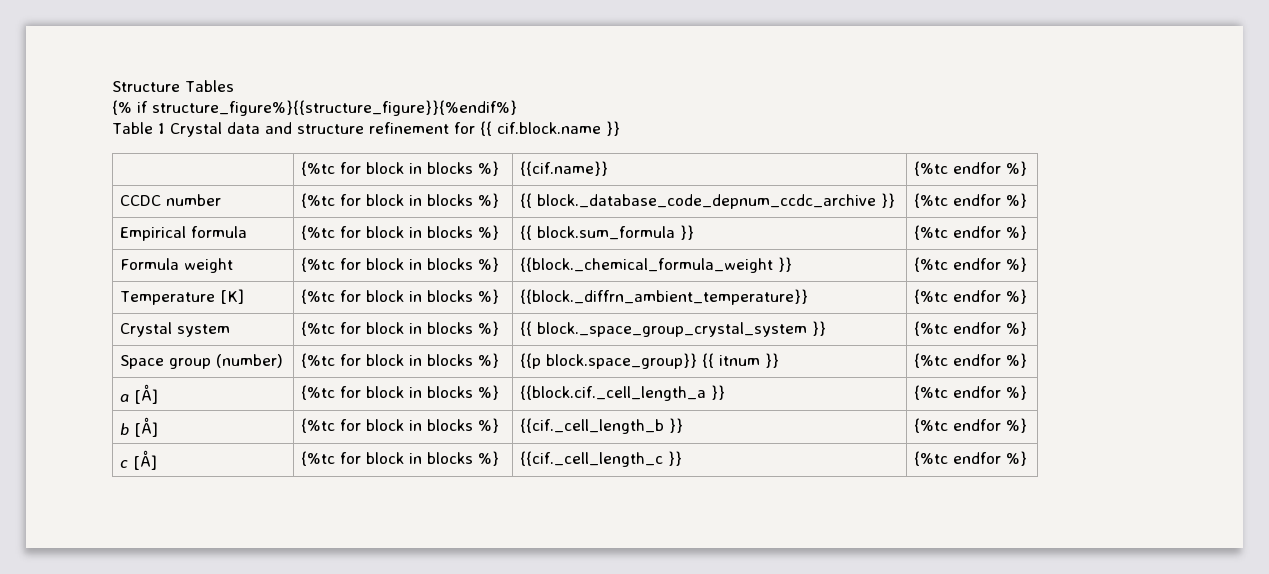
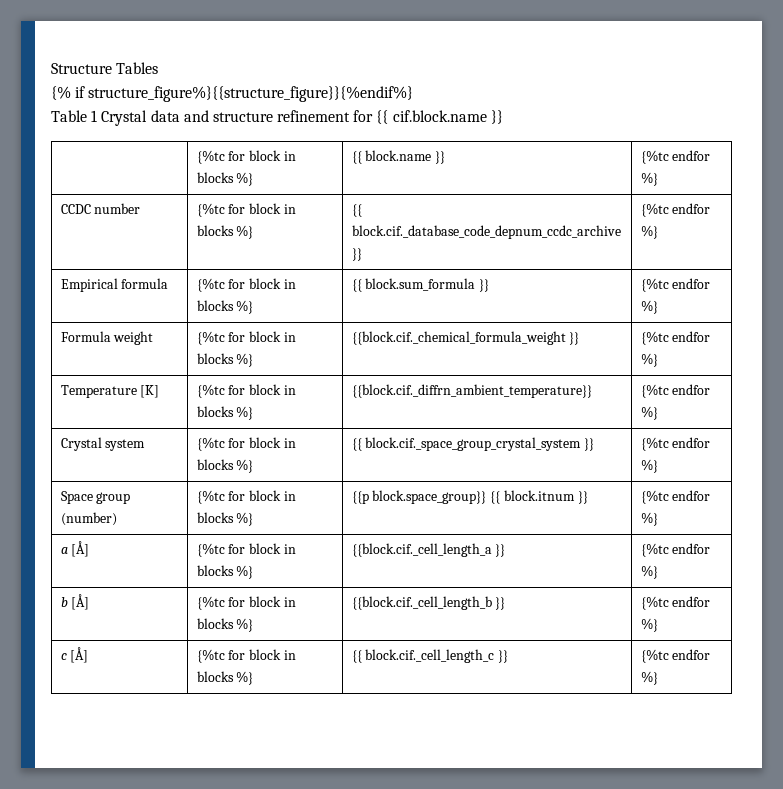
[519,161,608,176] {{cif.name}} -> [351,150,446,164] {{ block.name }}
[536,194,876,209] block._database_code_depnum_ccdc_archive -> [351,225,621,239] block.cif._database_code_depnum_ccdc_archive
[519,257,773,273] {{block._chemical_formula_weight -> [351,331,566,345] {{block.cif._chemical_formula_weight
[519,289,808,305] {{block._diffrn_ambient_temperature}} -> [351,384,592,398] {{block.cif._diffrn_ambient_temperature}}
[536,322,807,337] block._space_group_crystal_system -> [365,437,582,451] block.cif._space_group_crystal_system
[718,355,760,366] itnum -> [503,490,575,501] block.itnum
[519,418,664,434] {{cif._cell_length_b -> [351,596,492,610] {{block.cif._cell_length_b
[519,451,663,467] {{cif._cell_length_c -> [351,649,495,663] {{ block.cif._cell_length_c

